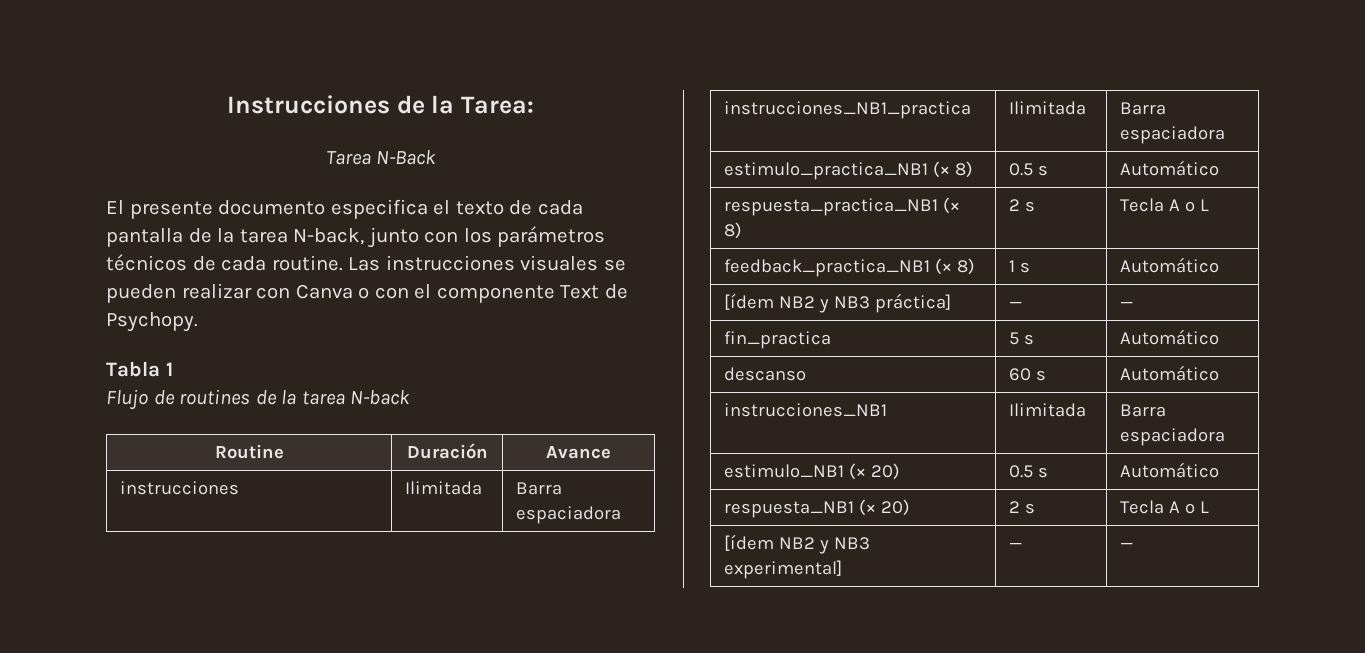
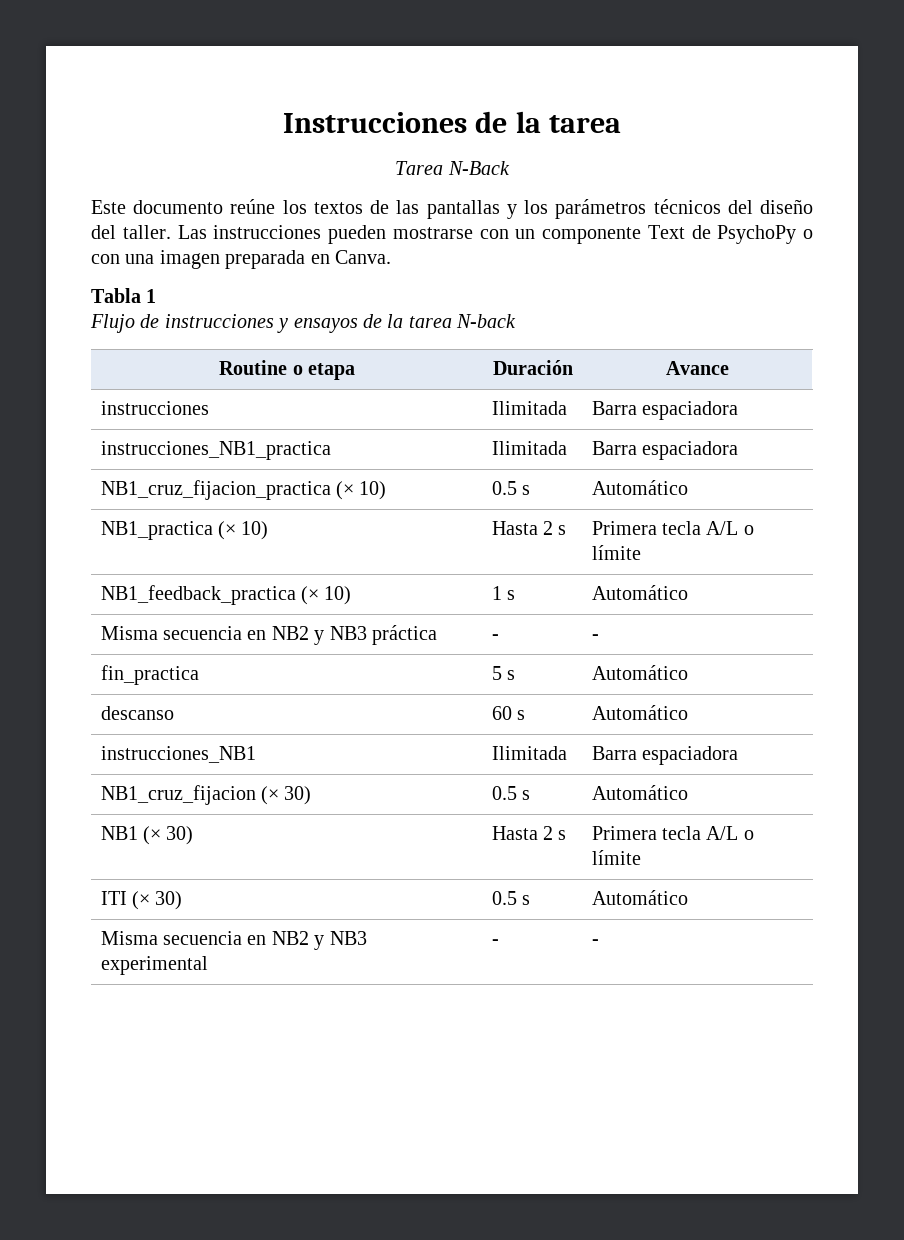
[461,96,535,114] Tarea: -> [548,115,621,133] tarea
[106,199,583,219] [106,226,606,248] [106,254,626,271] [106,283,628,303] [106,312,198,332] El presente documento especifica el texto de cada pantalla de la tarea N-back, junto con los parámetros técnicos de cada routine. Las instrucciones visuales se pueden realizar con Canva o con el componente Text de Psychopy. -> [91,199,814,219] [91,225,813,244] [91,250,391,269] Este documento reúne los textos de las pantallas y los parámetros técnicos del diseño del taller. Las instrucciones pueden mostrarse con un componente Text de PsychoPy o con una imagen preparada en Canva.
[179,389,251,405] routines -> [164,314,358,333] instrucciones y ensayos
(284, 451) none -> [292,363,355,380] o etapa
[724,161,974,180] [1009,163,1049,176] [1120,160,1220,176] [724,197,961,216] [724,222,743,239] [1009,199,1036,212] [1120,198,1210,212] [724,258,976,277] [1009,260,1031,273] [1120,257,1220,273] [724,293,952,313] [1009,302,1023,308] [1120,302,1134,308] estimulo_practica_NB1 (× 8) | 0.5 s | Automático // respuesta_practica_NB1 (× 8) | 2 s | Tecla A o L // feedback_practica_NB1 (× 8) | 1 s | Automático // [ídem NB2 y NB3 práctica] | — | — -> [100,480,387,500] [491,481,530,495] [591,480,688,495] [100,521,269,540] [491,521,567,535] [591,521,754,535] [591,545,641,560] [100,585,352,605] [491,586,515,600] [591,585,688,600] [100,625,437,645] [491,634,499,640] [591,634,599,640] NB1_cruz_fijacion_practica (× 10) | 0.5 s | Automático // NB1_practica (× 10) | Hasta 2 s | Primera tecla A/L o límite // NB1_feedback_practica (× 10) | 1 s | Automático // Misma secuencia en NB2 y NB3 práctica | - | -
[724,463,901,480] [1009,465,1049,478] [1120,462,1220,478] [724,499,911,518] [1009,501,1036,514] [1120,500,1210,514] [724,534,871,554] [724,560,843,579] [1009,543,1023,549] [1120,543,1134,549] estimulo_NB1 (× 20) | 0.5 s | Automático // respuesta_NB1 (× 20) | 2 s | Tecla A o L // [ídem NB2 y NB3 experimental] | — | — -> [100,785,312,805] [491,786,530,800] [591,785,688,800] [100,826,194,845] [491,826,567,840] [591,826,754,840] [591,850,641,865] [100,891,183,910] [491,891,530,905] [591,890,688,905] [100,931,367,950] [100,956,208,975] [491,939,499,945] [591,939,599,945] NB1_cruz_fijacion (× 30) | 0.5 s | Automático // NB1 (× 30) | Hasta 2 s | Primera tecla A/L o límite // ITI (× 30) | 0.5 s | Automático // Misma secuencia en NB2 y NB3 experimental | - | -

